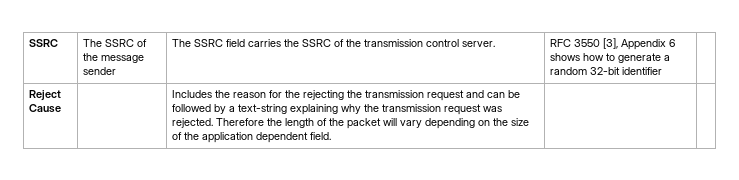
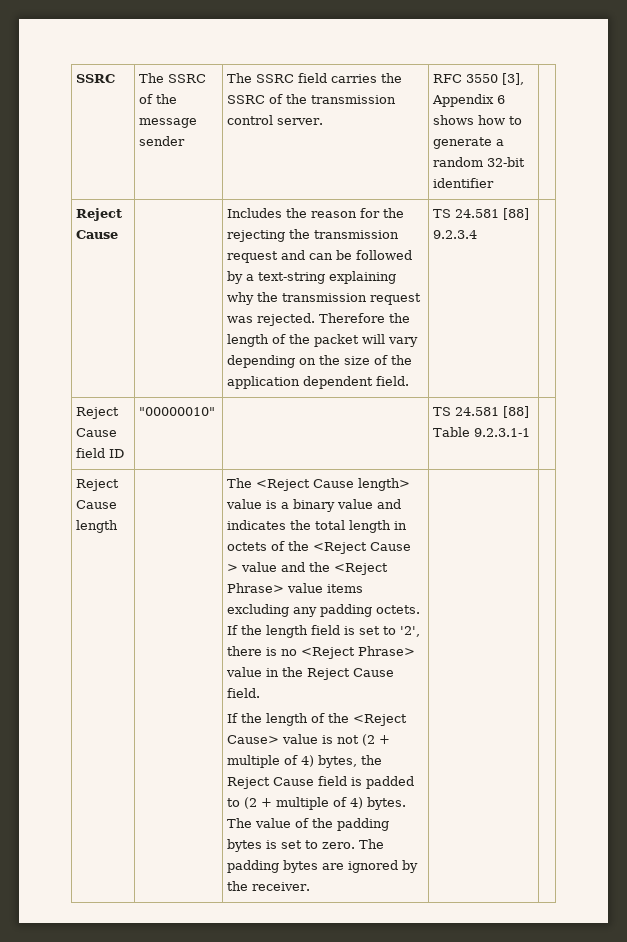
(332, 136) none -> [433,208,530,220] [433,230,478,239] [76,407,120,419] [76,428,118,437] [76,448,125,458] [139,407,216,416] [433,406,530,418] [433,427,531,437] [76,479,120,491] [76,500,118,509] [76,520,119,533] [227,478,411,491] [226,499,402,512] [227,520,408,533] [227,541,412,554] [227,562,389,575] [227,583,364,593] [227,604,421,617] [227,625,421,638] [227,646,416,659] [226,667,395,680] [227,688,261,698] [227,713,408,726] [227,734,391,746] [227,755,383,768] [227,776,415,789] [227,797,407,810] [227,818,390,831] [227,839,385,852] [227,860,419,873] [227,881,311,891] | TS 24.581 [88] 9.2.3.4 | // Reject Cause field ID | "00000010" | | TS 24.581 [88] Table 9.2.3.1-1 | // Reject Cause length | | The <Reject Cause length> value is a binary value and indicates the total length in octets of the <Reject Cause > value and the <Reject Phrase> value items excluding any padding octets. If the length field is set to '2', there is no <Reject Phrase> value in the Reject Cause field. // If the length of the <Reject Cause> value is not (2 + multiple of 4) bytes, the Reject Cause field is padded to (2 + multiple of 4) bytes. The value of the padding bytes is set to zero. The padding bytes are ignored by the receiver.

